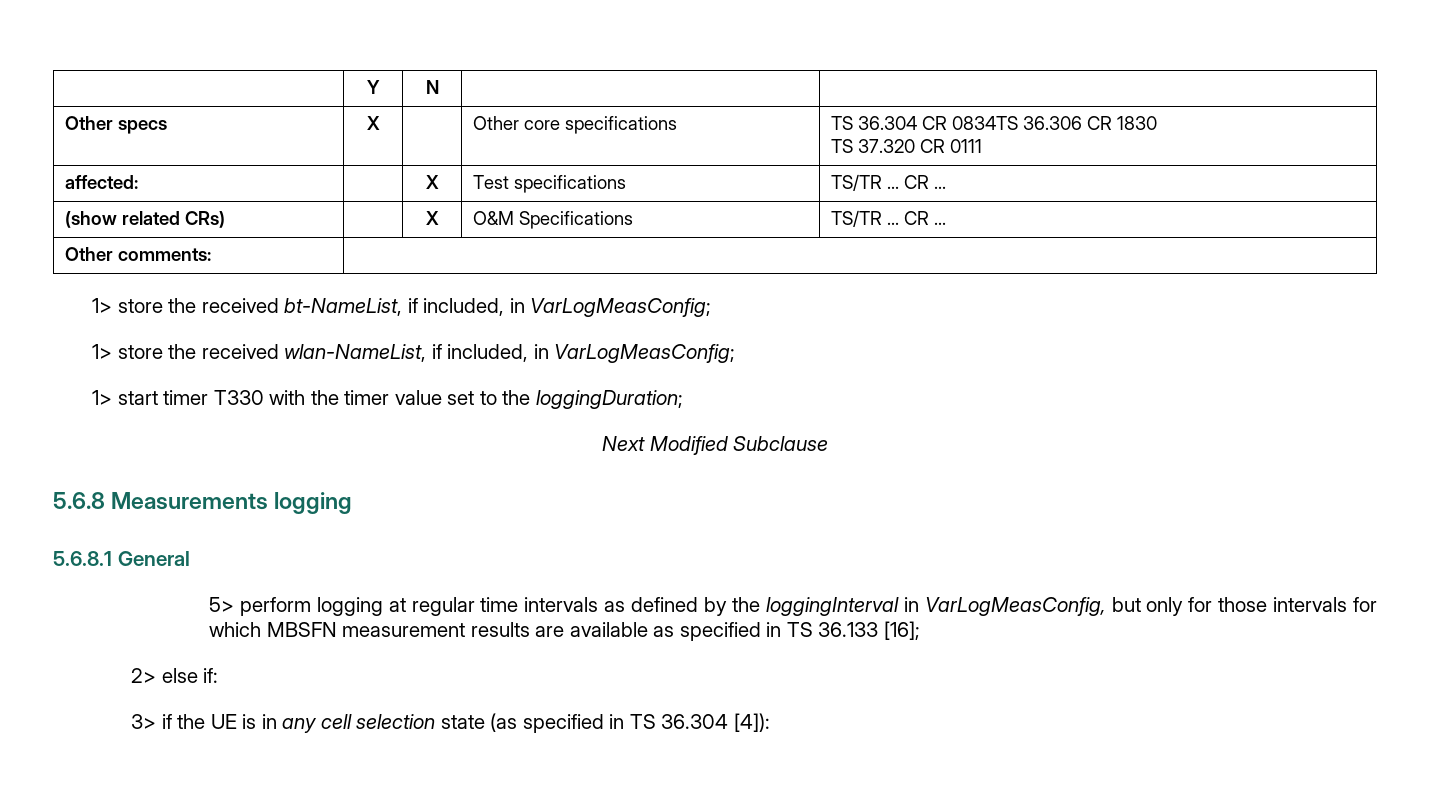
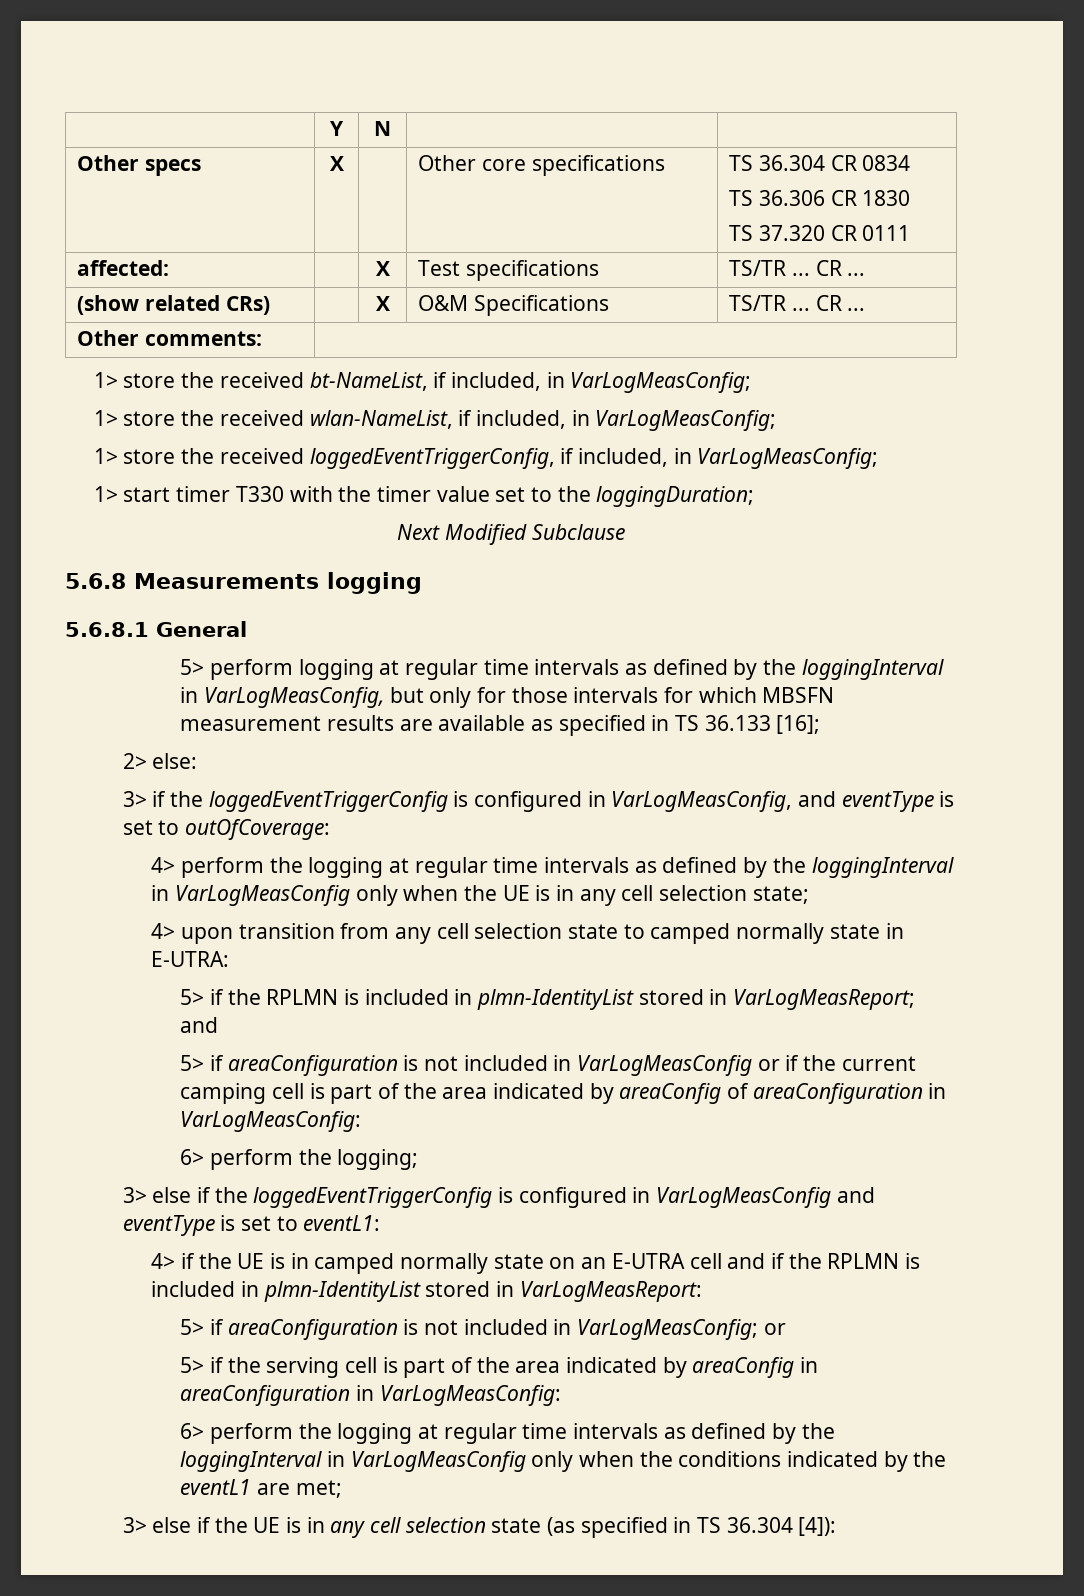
[952,116,1019,130] 0834TS -> [862,155,911,171] [729,190,754,206] 0834 // TS
(736, 353) none -> [93,448,879,469] // 1> store the received loggedEventTriggerConfig, if included, in VarLogMeasConfig;
[161,668,219,683] else if: -> [152,753,198,769] else:
(206, 721) none -> [208,791,955,812] [122,819,330,840] [151,857,954,878] [151,885,809,906] [151,923,904,944] [151,951,230,967] [180,989,915,1010] [180,1017,219,1033] [180,1055,916,1076] [180,1083,947,1104] [180,1111,362,1132] [180,1149,419,1170] [122,1187,875,1208] [122,1215,381,1236] [151,1253,920,1274] [151,1281,702,1302] [180,1319,786,1340] [180,1357,818,1378] [180,1385,561,1406] [180,1423,835,1444] [180,1451,947,1472] [180,1479,342,1498] [122,1517,248,1533] loggedEventTriggerConfig is configured in VarLogMeasConfig, and eventType is set to outOfCoverage: // 4> perform the logging at regular time intervals as defined by the loggingInterval in VarLogMeasConfig only when the UE is in any cell selection state; // 4> upon transition from any cell selection state to camped normally state in E-UTRA: // 5> if the RPLMN is included in plmn-IdentityList stored in VarLogMeasReport; and // 5> if areaConfiguration is not included in VarLogMeasConfig or if the current camping cell is part of the area indicated by areaConfig of areaConfiguration in VarLogMeasConfig: // 6> perform the logging; // 3> else if the loggedEventTriggerConfig is configured in VarLogMeasConfig and eventType is set to eventL1: // 4> if the UE is in camped normally state on an E-UTRA cell and if the RPLMN is included in plmn-IdentityList stored in VarLogMeasReport: // 5> if areaConfiguration is not included in VarLogMeasConfig; or // 5> if the serving cell is part of the area indicated by areaConfig in areaConfiguration in VarLogMeasConfig: // 6> perform the logging at regular time intervals as defined by the loggingInterval in VarLogMeasConfig only when the conditions indicated by the eventL1 are met; // 3> else if the

